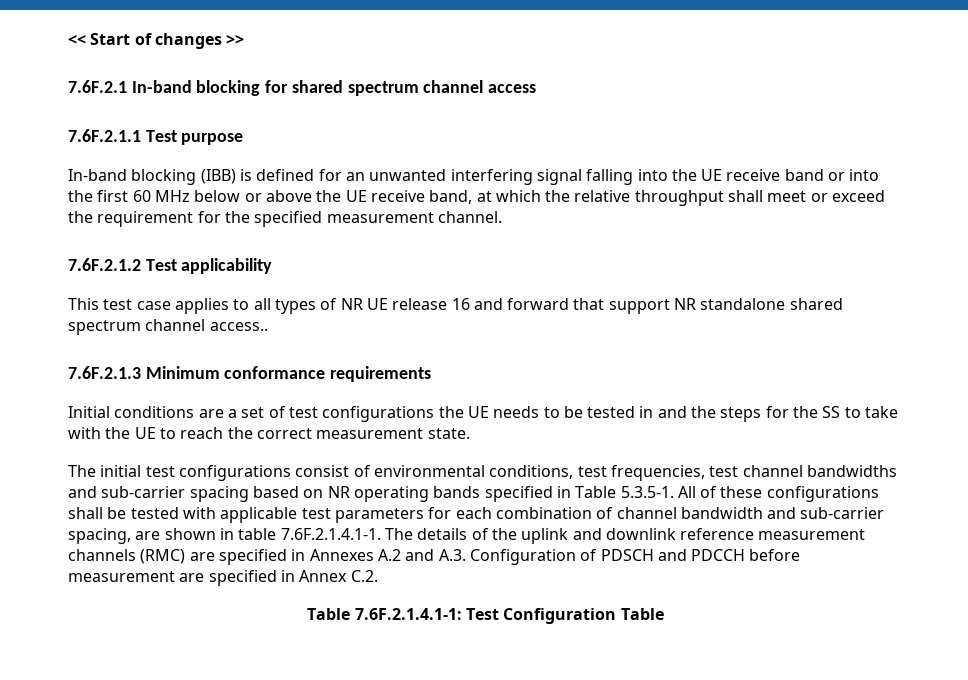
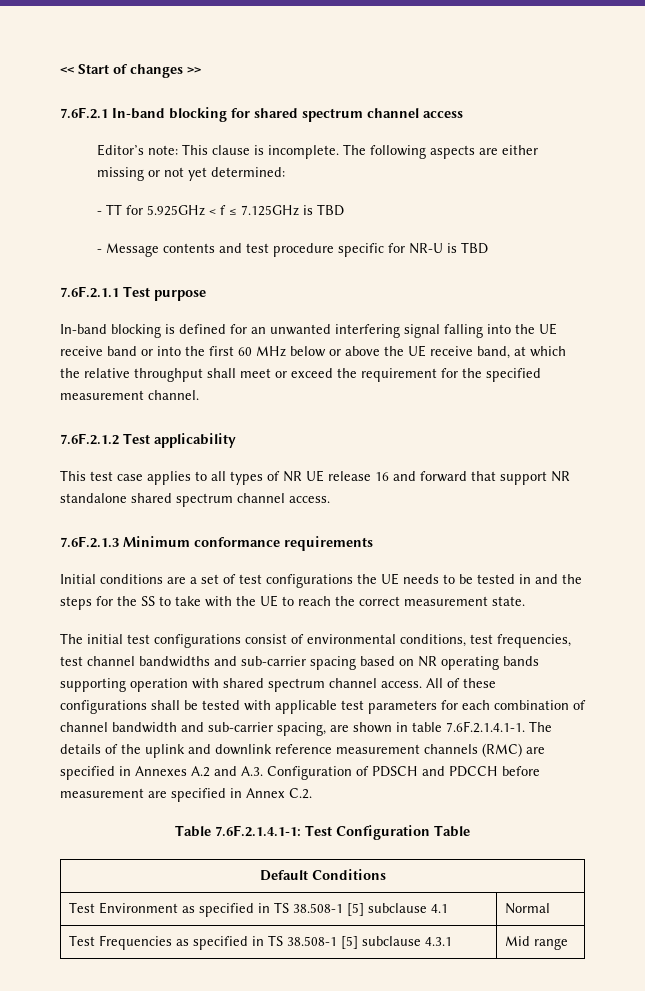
(537, 88) none -> [97,144,539,159] [97,167,286,181] [97,204,345,216] [97,242,489,257] // Editor’s note: This clause is incomplete. The following aspects are either missing or not yet determined: // - TT for 5.925GHz < f ≤ 7.125GHz is TBD // - Message contents and test procedure specific for NR-U is TBD
[200,169,236,184] (IBB) -> (161, 331) none
[209,322,268,331] access.. -> [289,496,330,503] access.
[484,486,674,502] specified in Table 5.3.5-1. -> [60,678,422,692] supporting operation with shared spectrum channel access.
(664, 614) none -> [259,869,386,881] [68,902,448,917] [504,903,550,914] [68,935,452,950] [504,936,568,950] // Default Conditions // Test Environment as specified in TS 38.508-1 [5] subclause 4.1 | Normal // Test Frequencies as specified in TS 38.508-1 [5] subclause 4.3.1 | Mid range

